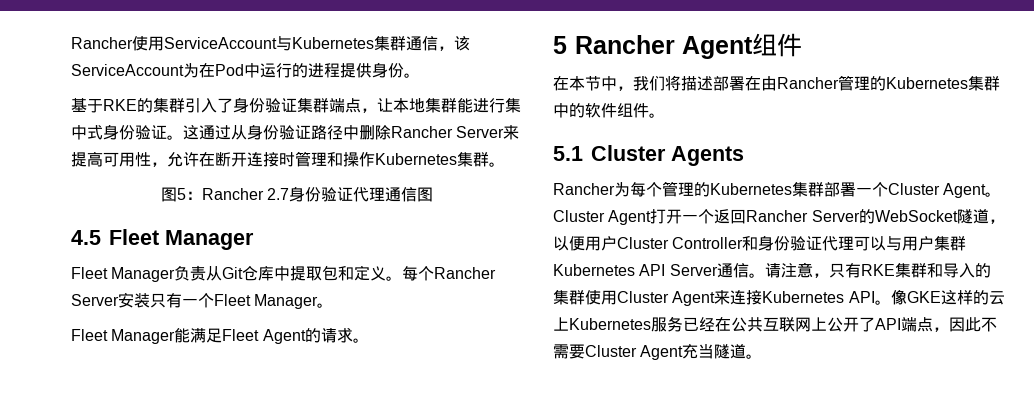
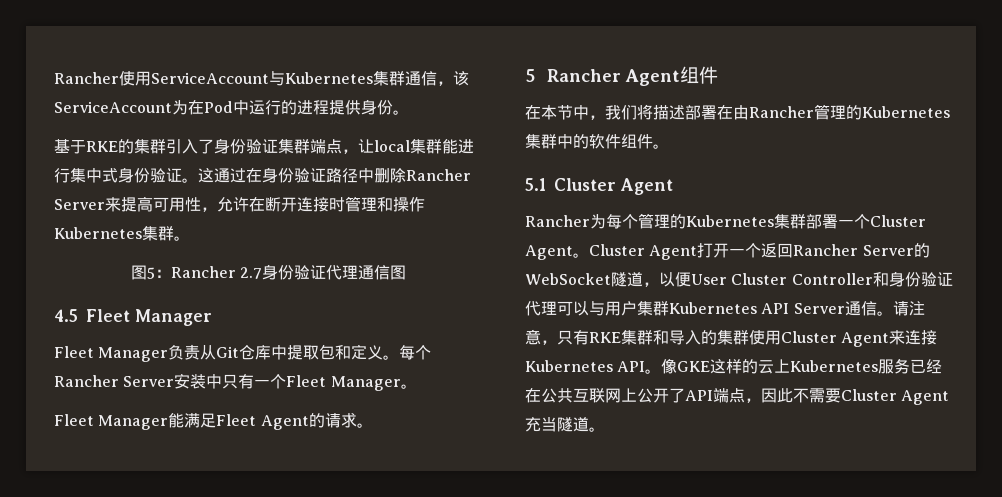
[393,98,425,113] 本地 -> [374,140,410,152] local
[231,125,247,140] 从 -> [246,168,262,183] 在
(150, 300) none -> [206,374,223,389] 中
[671,146,744,166] Agents -> [619,178,673,195] Agent
[585,236,617,251] 用户 -> [691,274,727,285] User

